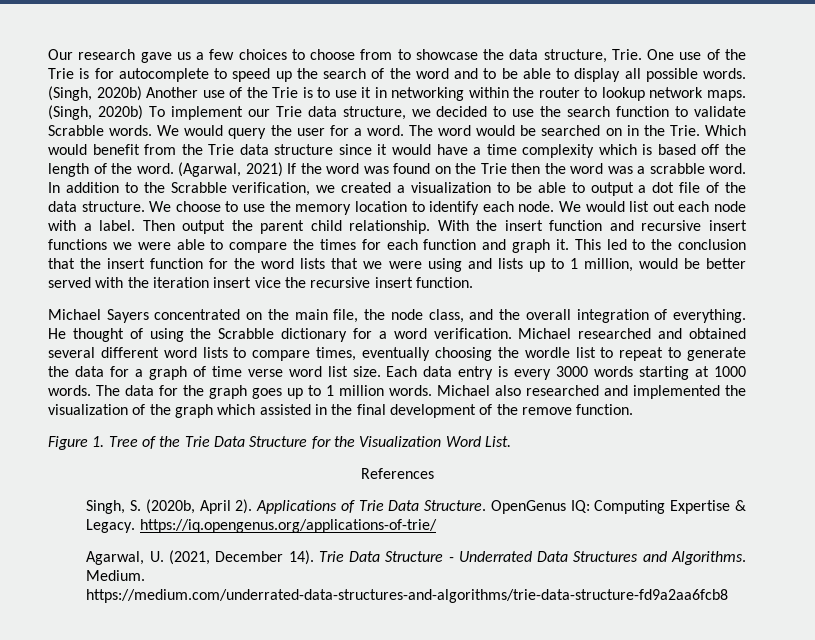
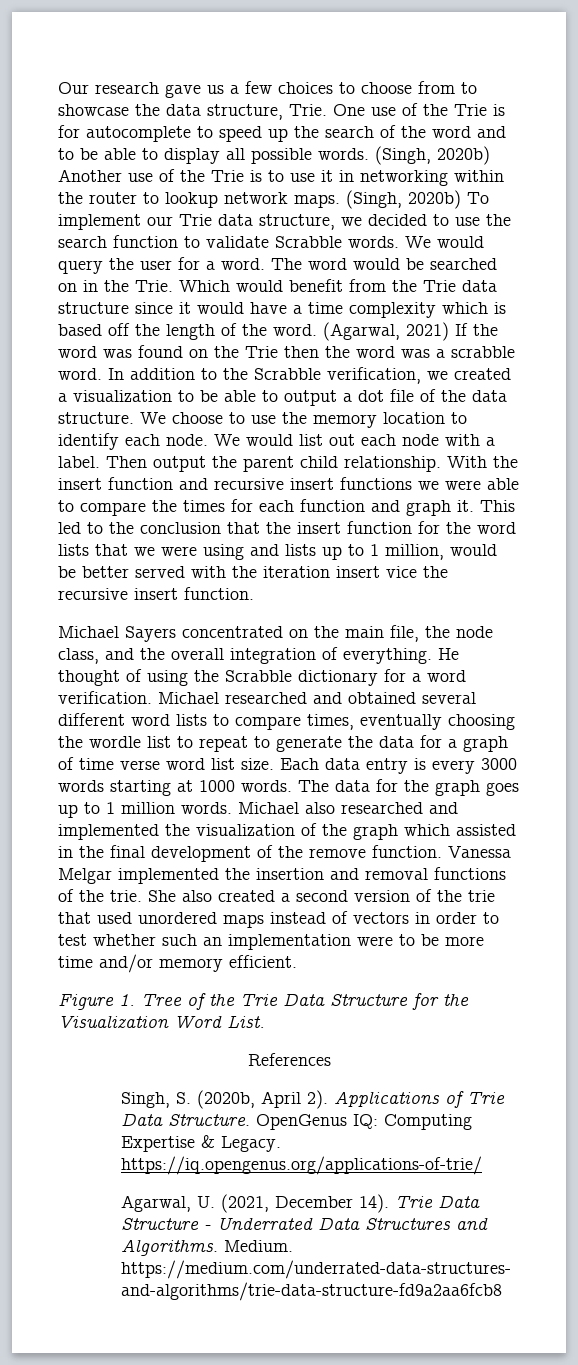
(634, 409) none -> [448,846,511,858] [58,867,506,884] [58,889,495,902] [58,911,499,928] [58,934,484,950] [58,954,297,973] Vanessa Melgar implemented the insertion and removal functions of the trie. She also created a second version of the trie that used unordered maps instead of vectors in order to test whether such an implementation were to be more time and/or memory efficient.

